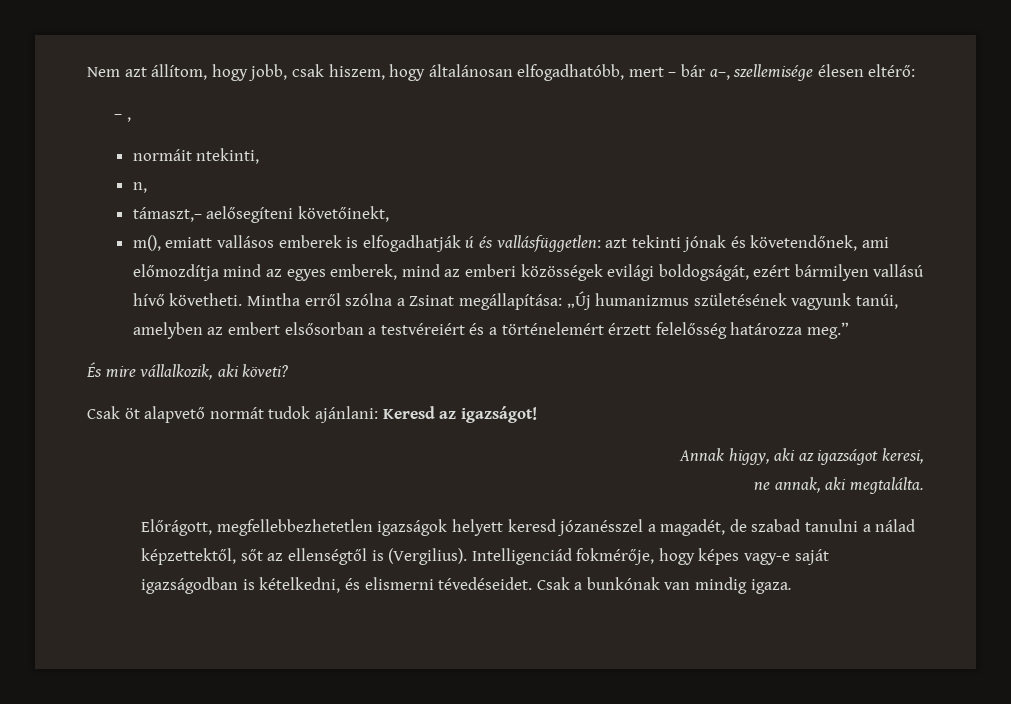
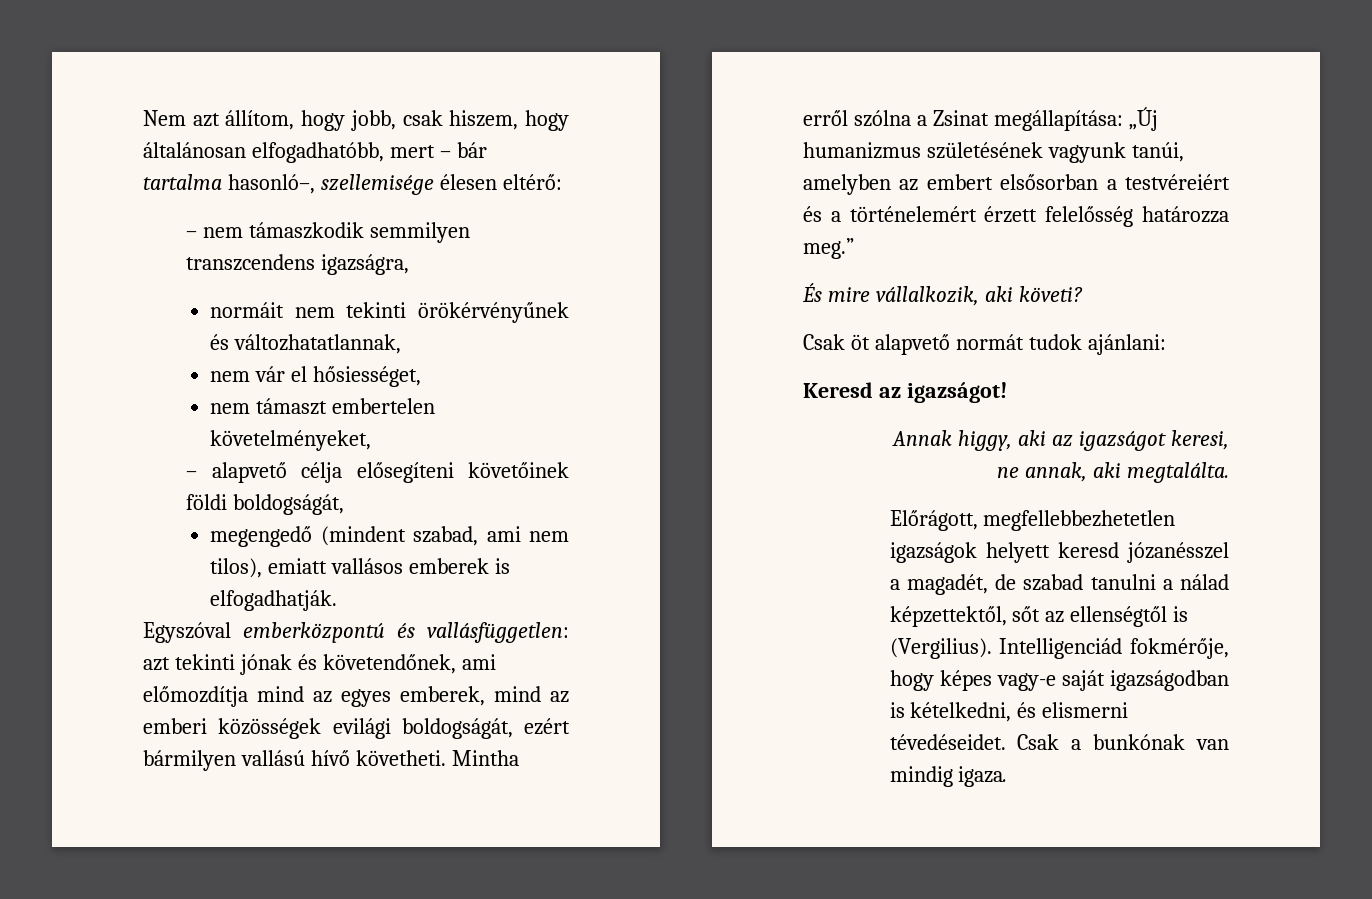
[709,69,730,80] a–, -> [143,174,315,194] tartalma hasonló–,
[126,117,131,122] [132,148,260,164] [132,182,147,193] [132,206,389,223] [132,235,161,251] , // normáit ntekinti, // n, // támaszt,– aelősegíteni követőinekt, // m(), -> [203,222,471,243] [186,254,410,275] [210,302,569,323] [210,334,402,354] [210,366,422,387] [210,398,436,415] [210,430,372,451] [186,462,569,483] [186,494,345,515] [210,526,569,547] [210,558,263,578] nem támaszkodik semmilyen transzcendens igazságra, // normáit nem tekinti örökérvényűnek és változhatatlannak, // nem vár el hősiességet, // nem támaszt embertelen követelményeket, // – alapvető célja elősegíteni követőinek földi boldogságát, // megengedő (mindent szabad, ami nem tilos),
[362,235,475,252] elfogadhatják ú -> [210,590,338,611] [143,622,385,643] elfogadhatják. // Egyszóval emberközpontú
(378, 414) none -> (1166, 344) //

